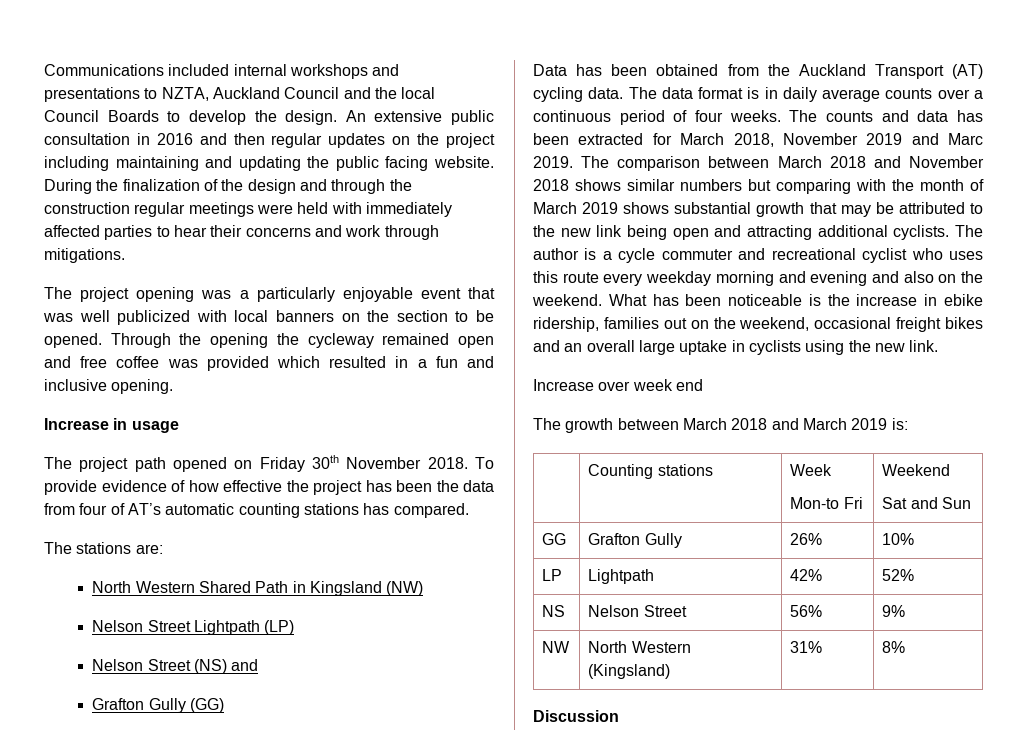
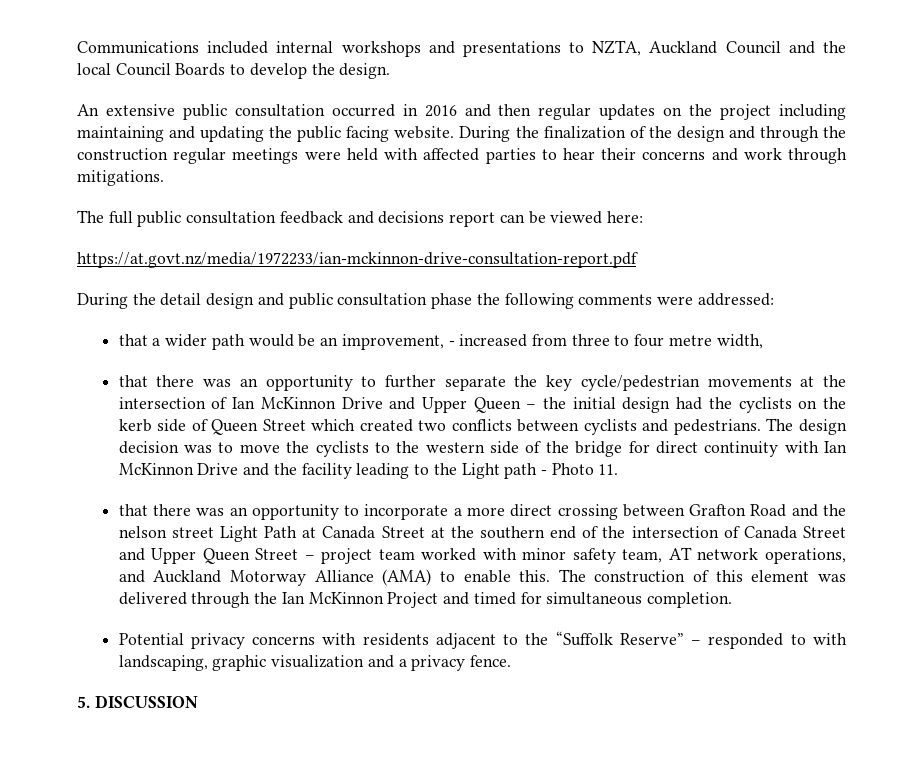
(338, 117) none -> (391, 71) //
(130, 139) none -> [331,104,395,117] occurred
[365,202,452,217] immediately -> (419, 154) none
[80,287,495,302] [43,310,495,325] [44,333,494,348] [44,356,494,371] [44,379,174,394] [44,418,179,433] [44,455,494,472] [44,480,494,495] [44,503,469,518] [44,542,163,554] [92,581,424,596] [92,620,295,635] [92,659,259,674] [92,698,225,713] [533,64,983,79] [533,87,983,102] [533,110,983,125] [533,133,983,147] [533,156,984,171] [533,179,984,194] [533,202,983,217] [533,225,983,240] [533,248,983,263] [533,271,983,286] [532,294,983,306] [533,317,983,332] [533,340,939,355] [533,379,703,391] [533,418,908,433] [588,464,713,479] [790,464,833,476] [790,497,863,509] [882,464,951,476] [882,497,971,509] [542,533,567,545] [588,533,682,548] [790,533,823,545] [882,533,915,545] [542,569,563,581] [588,569,655,584] [790,569,823,581] [882,569,915,581] [542,605,566,617] [588,605,687,617] [790,605,823,617] [882,605,906,617] [542,641,571,653] [588,641,691,653] [588,664,671,679] [790,641,823,653] [882,641,906,653] [533,710,619,722] project opening was a particularly enjoyable event that was well publicized with local banners on the section to be opened. Through the opening the cycleway remained open and free coffee was provided which resulted in a fun and inclusive opening. // Increase in usage // The project path opened on Friday 30th November 2018. To provide evidence of how effective the project has been the data from four of AT’s automatic counting stations has compared. // The stations are: // North Western Shared Path in Kingsland (NW) // Nelson Street Lightpath (LP) // Nelson Street (NS) and // Grafton Gully (GG) // Data has been obtained from the Auckland Transport (AT) cycling data. The data format is in daily average counts over a continuous period of four weeks. The counts and data has been extracted for March 2018, November 2019 and Marc 2019. The comparison between March 2018 and November 2018 shows similar numbers but comparing with the month of March 2019 shows substantial growth that may be attributed to the new link being open and attracting additional cyclists. The author is a cycle commuter and recreational cyclist who uses this route every weekday morning and evening and also on the weekend. What has been noticeable is the increase in ebike ridership, families out on the weekend, occasional freight bikes and an overall large uptake in cyclists using the new link. // Increase over week end // The growth between March 2018 and March 2019 is: // | Counting stations | Week // Mon-to Fri | Weekend // Sat and Sun // GG | Grafton Gully | 26% | 10% // LP | Lightpath | 42% | 52% // NS | Nelson Street | 56% | 9% // NW | North Western (Kingsland) | 31% | 8% // Discussion -> [108,211,643,227] [77,252,638,268] [77,293,774,309] [118,334,763,350] [118,375,846,391] [118,397,846,413] [118,418,847,435] [118,441,847,457] [118,463,619,479] [118,504,846,520] [118,526,846,542] [118,547,846,564] [118,569,846,586] [118,592,732,608] [118,631,847,649] [118,655,512,671] [77,695,198,708] full public consultation feedback and decisions report can be viewed here: // https://at.govt.nz/media/1972233/ian-mckinnon-drive-consultation-report.pdf // During the detail design and public consultation phase the following comments were addressed: // that a wider path would be an improvement, - increased from three to four metre width, // that there was an opportunity to further separate the key cycle/pedestrian movements at the intersection of Ian McKinnon Drive and Upper Queen – the initial design had the cyclists on the kerb side of Queen Street which created two conflicts between cyclists and pedestrians. The design decision was to move the cyclists to the western side of the bridge for direct continuity with Ian McKinnon Drive and the facility leading to the Light path - Photo 11. // that there was an opportunity to incorporate a more direct crossing between Grafton Road and the nelson street Light Path at Canada Street at the southern end of the intersection of Canada Street and Upper Queen Street – project team worked with minor safety team, AT network operations, and Auckland Motorway Alliance (AMA) to enable this. The construction of this element was delivered through the Ian McKinnon Project and timed for simultaneous completion. // Potential privacy concerns with residents adjacent to the “Suffolk Reserve” – responded to with landscaping, graphic visualization and a privacy fence. // 5. DISCUSSION

